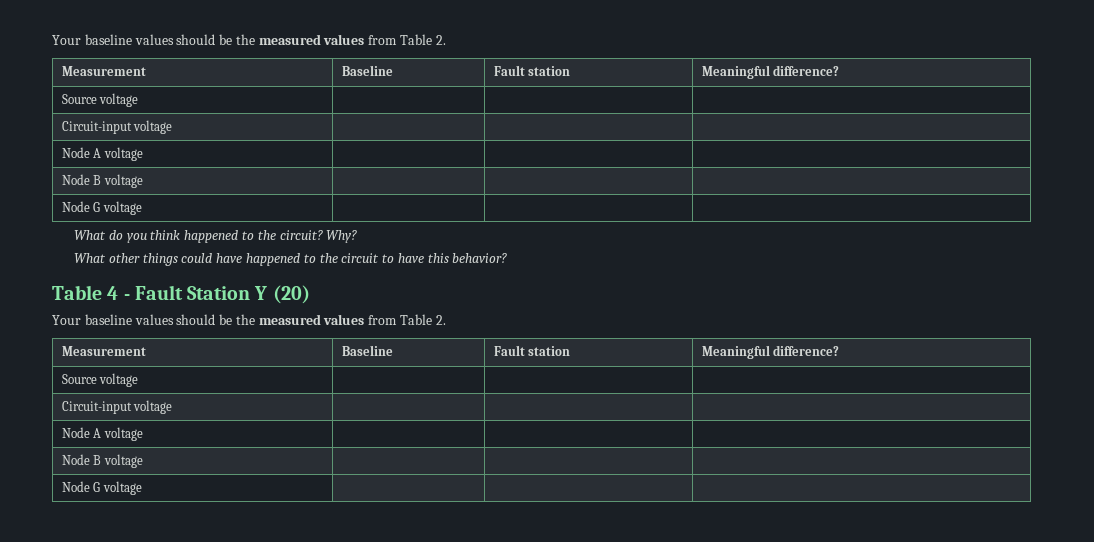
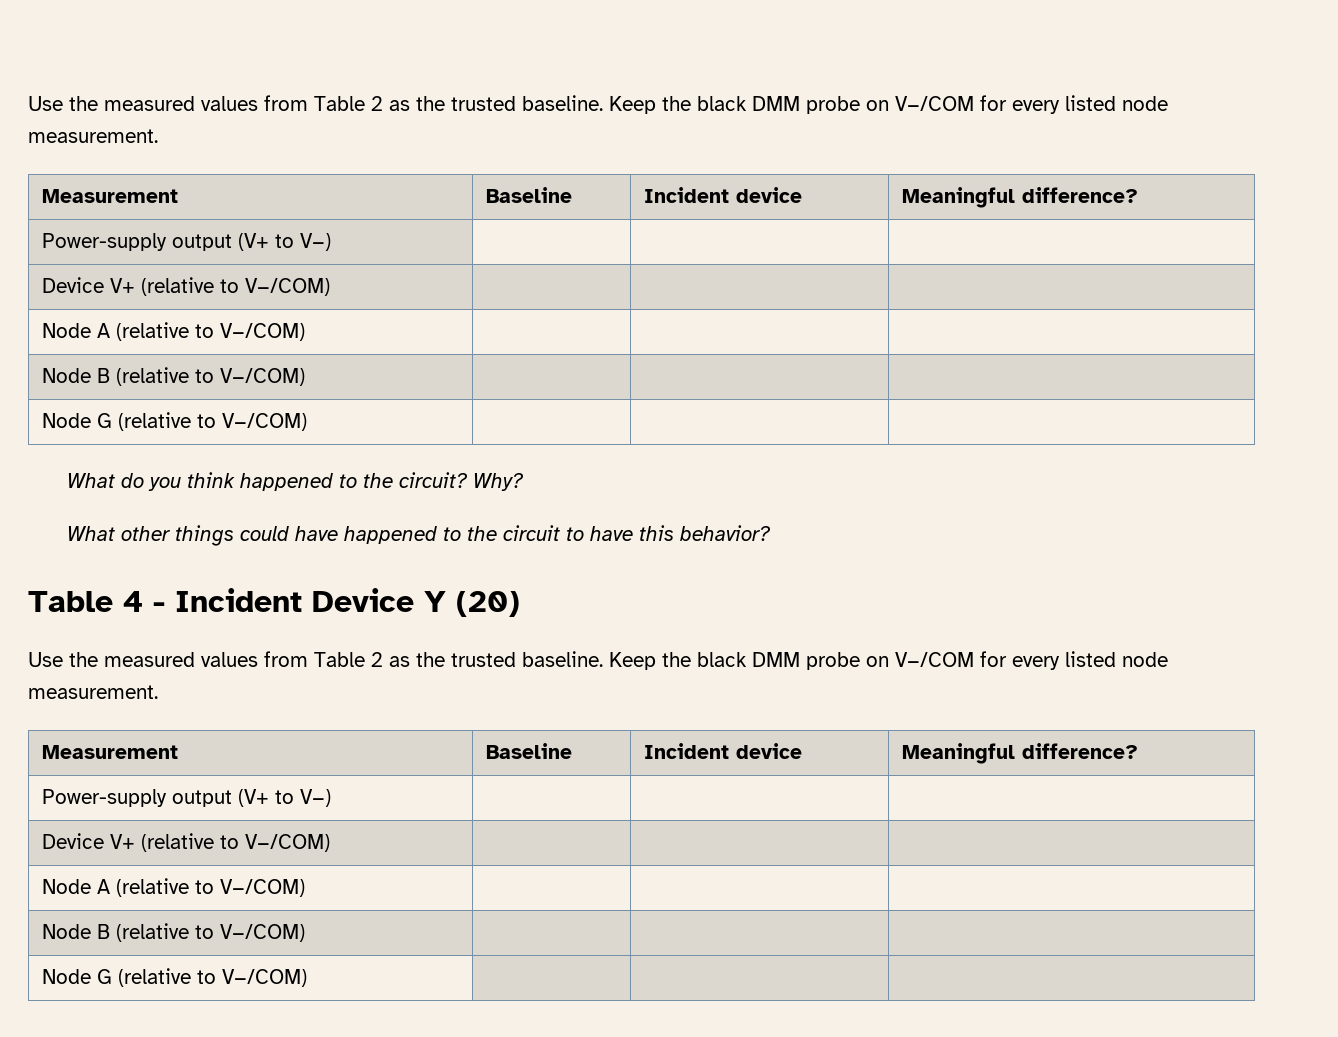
[52,34,446,45] [61,66,146,76] [341,65,393,76] [493,65,571,76] [701,65,840,79] [61,93,139,107] [61,120,173,134] [61,147,143,161] [61,174,143,188] [61,201,142,215] Your baseline values should be the measured values from Table 2. // Measurement | Baseline | Fault station | Meaningful difference? // Source voltage | | | // Circuit-input voltage | | | // Node A voltage | | | // Node B voltage | | | // Node G voltage -> [28,95,1168,114] [28,129,158,143] [42,189,179,203] [486,187,573,203] [644,187,803,203] [902,187,1139,208] [42,233,332,251] [42,277,331,296] [42,322,306,341] [42,367,306,386] [42,412,308,431] Use the measured values from Table 2 as the trusted baseline. Keep the black DMM probe on V−/COM for every listed node measurement. // Measurement | Baseline | Incident device | Meaningful difference? // Power-supply output (V+ to V−) | | | // Device V+ (relative to V−/COM) | | | // Node A (relative to V−/COM) | | | // Node B (relative to V−/COM) | | | // Node G (relative to V−/COM)
[134,285,251,300] Fault Station -> [175,588,414,612] Incident Device
[52,314,446,325] [61,346,146,356] [341,345,393,356] [493,345,571,356] [701,345,840,359] [61,373,139,387] [61,400,173,414] [61,427,143,441] [61,454,143,468] [61,481,142,495] Your baseline values should be the measured values from Table 2. // Measurement | Baseline | Fault station | Meaningful difference? // Source voltage | | | // Circuit-input voltage | | | // Node A voltage | | | // Node B voltage | | | // Node G voltage -> [28,651,1168,670] [28,685,158,699] [42,745,179,759] [486,743,573,759] [644,743,803,759] [902,743,1139,764] [42,789,332,807] [42,833,331,852] [42,878,306,897] [42,923,306,942] [42,968,308,987] Use the measured values from Table 2 as the trusted baseline. Keep the black DMM probe on V−/COM for every listed node measurement. // Measurement | Baseline | Incident device | Meaningful difference? // Power-supply output (V+ to V−) | | | // Device V+ (relative to V−/COM) | | | // Node A (relative to V−/COM) | | | // Node B (relative to V−/COM) | | | // Node G (relative to V−/COM)

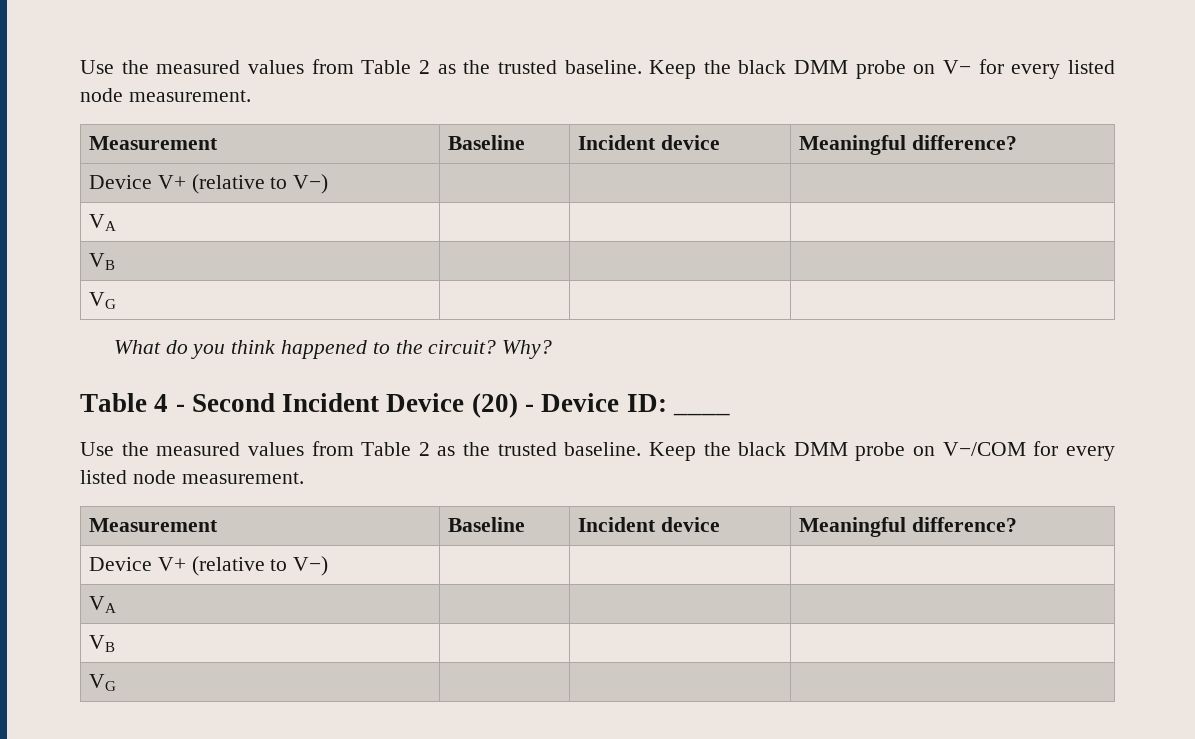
[895,96,974,111] V−/COM -> [943,60,972,74] V−
[42,233,332,251] [42,277,331,296] [42,322,306,341] [42,367,306,386] [42,412,308,431] Power-supply output (V+ to V−) | | | // Device V+ (relative to V−/COM) | | | // Node A (relative to V−/COM) | | | // Node B (relative to V−/COM) | | | // Node G (relative to V−/COM) -> [88,174,329,194] [88,214,116,231] [88,253,115,270] [88,292,116,309] Device V+ (relative to V−) | | | // VA | | | // VB | | | // VG
[67,525,771,546] // What other things could have happened to the circuit to have this behavior? -> (553, 349) none
(165, 607) none -> [191,393,275,412] Second
[424,591,446,612] Y -> (465, 402) none
(520, 604) none -> [525,393,667,412] [672,412,730,416] - Device ID: ____
[42,789,332,807] [42,833,331,852] [42,878,306,897] [42,923,306,942] [42,968,308,987] Power-supply output (V+ to V−) | | | // Device V+ (relative to V−/COM) | | | // Node A (relative to V−/COM) | | | // Node B (relative to V−/COM) | | | // Node G (relative to V−/COM) -> [88,556,329,576] [88,596,116,613] [88,635,115,652] [88,674,116,691] Device V+ (relative to V−) | | | // VA | | | // VB | | | // VG

